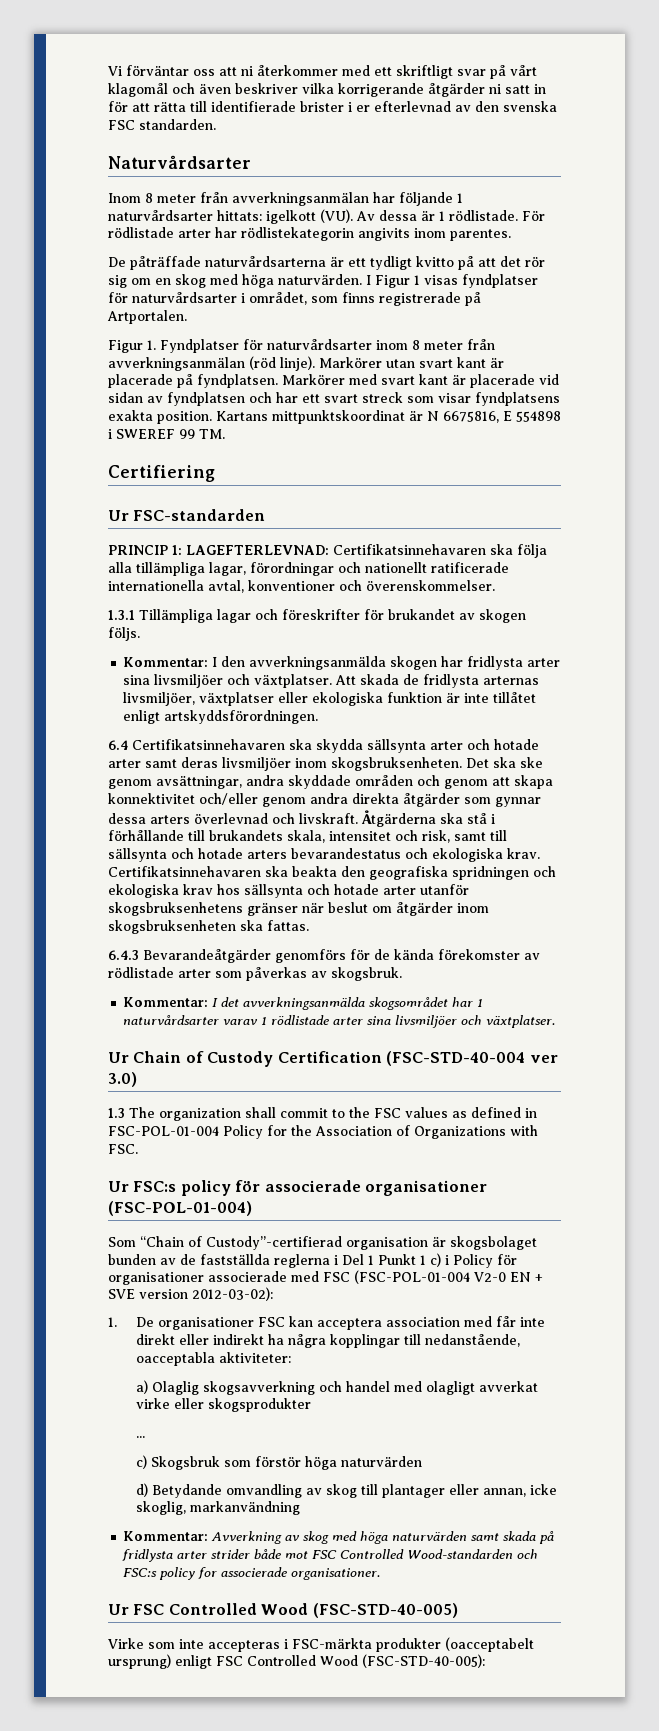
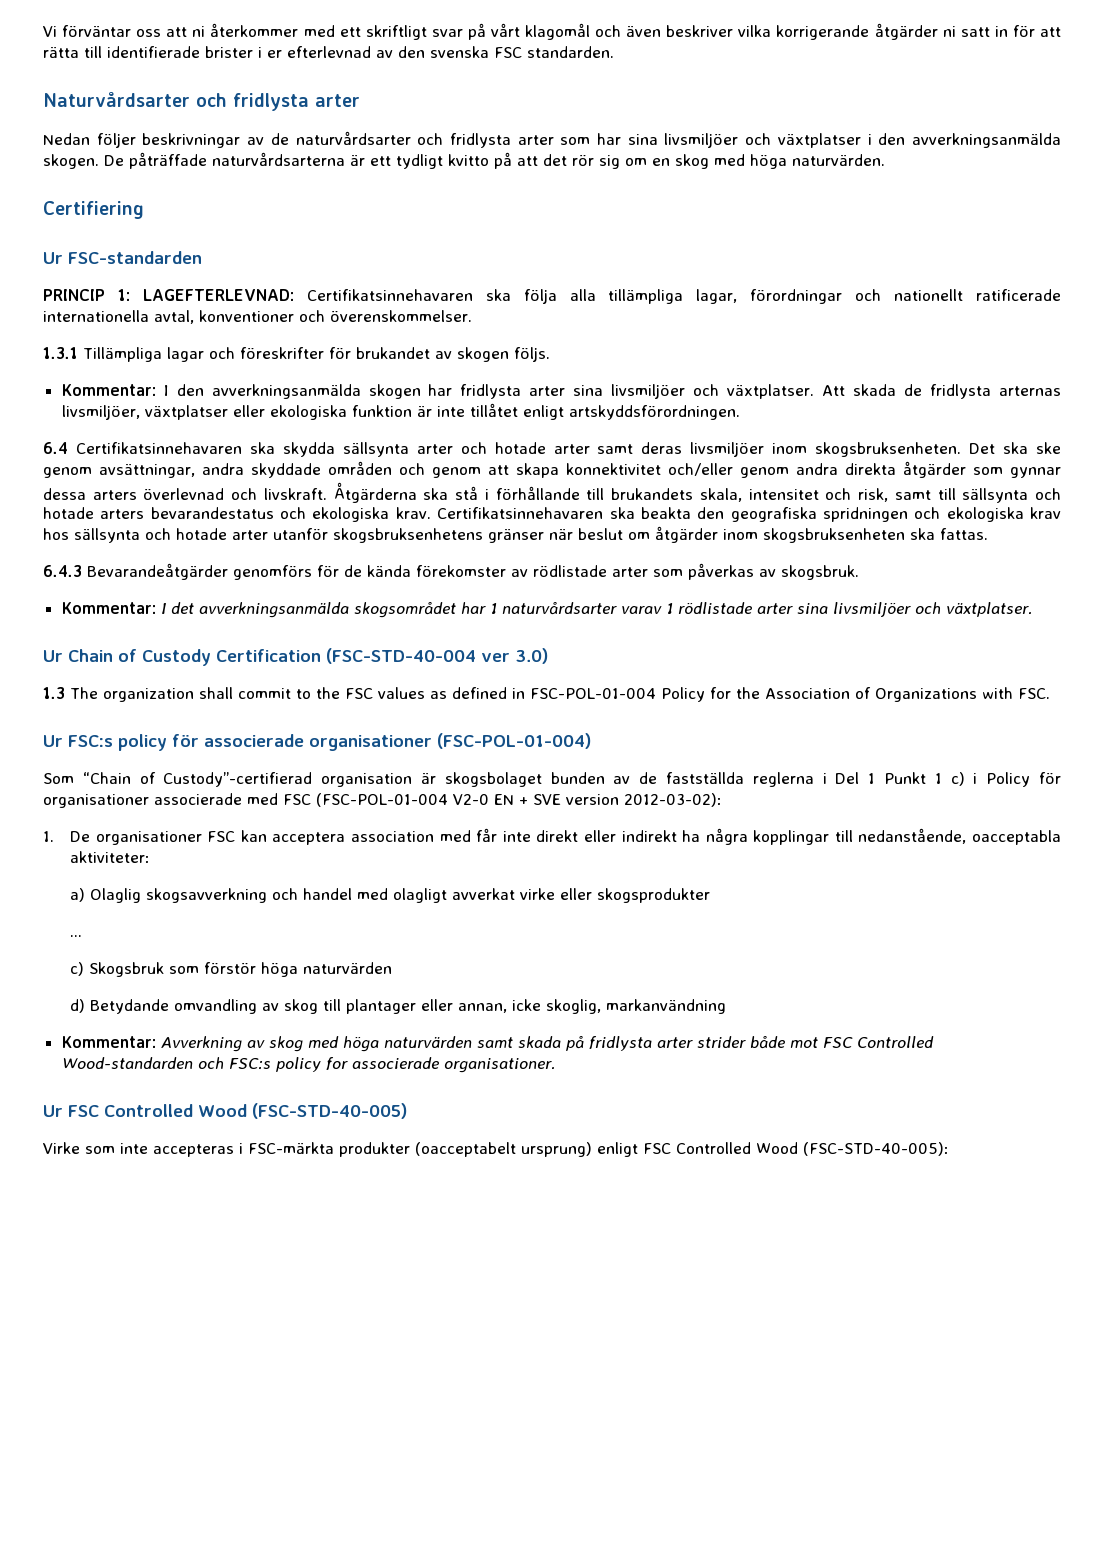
[108,192,463,206] [108,209,545,224] [108,227,511,241] // Inom 8 meter från avverkningsanmälan har följande 1 naturvårdsarter hittats: igelkott (VU). Av dessa är 1 rödlistade. För rödlistade arter har rödlistekategorin angivits inom parentes. // -> [196,93,360,111] [43,131,1062,148] [43,154,99,169] och fridlysta arter // Nedan följer beskrivningar av de naturvårdsarter och fridlysta arter som har sina livsmiljöer och växtplatser i den avverkningsanmälda skogen.
[366,274,538,288] [108,292,481,306] [107,310,187,324] [108,339,495,353] [108,356,504,371] [108,374,559,388] [108,392,560,406] [108,410,561,424] [108,429,225,439] I Figur 1 visas fyndplatser för naturvårdsarter i området, som finns registrerade på Artportalen. // Figur 1. Fyndplatser för naturvårdsarter inom 8 meter från avverkningsanmälan (röd linje). Markörer utan svart kant är placerade på fyndplatsen. Markörer med svart kant är placerade vid sidan av fyndplatsen och har ett svart streck som visar fyndplatsens exakta position. Kartans mittpunktskoordinat är N 6675816, E 554898 i SWEREF 99 TM. -> (885, 160) none

